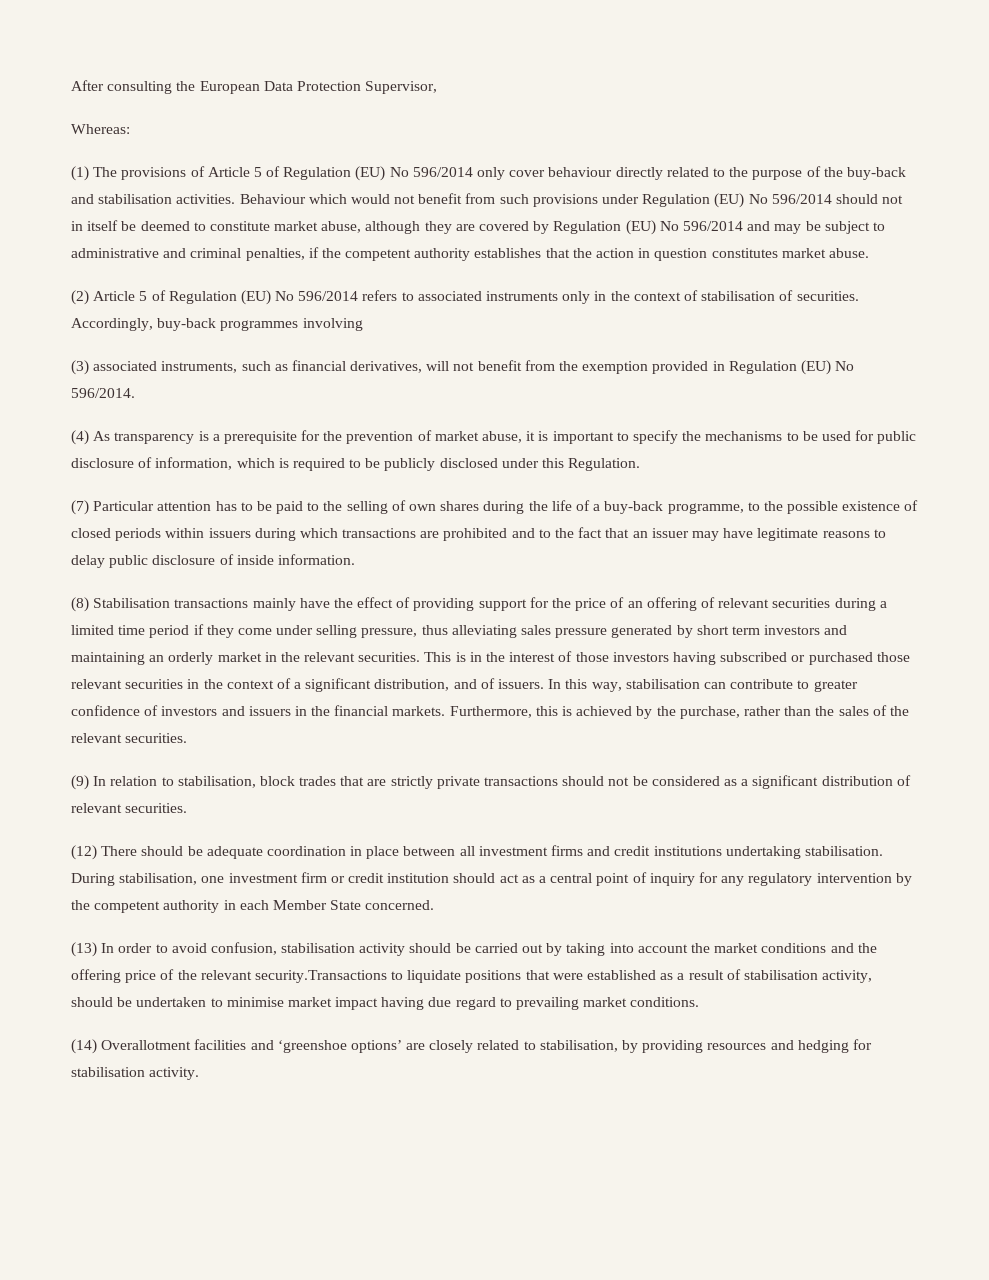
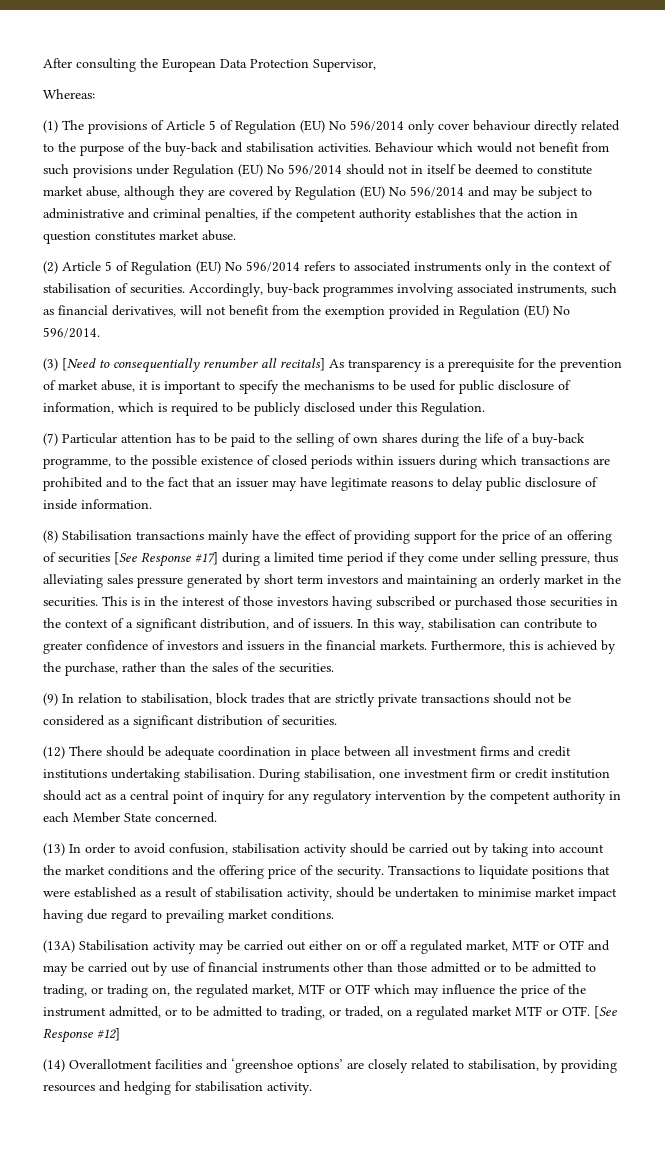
[71,360,89,375] // (3) -> (453, 290) none
[71,430,89,445] (4) -> [43,358,325,373] (3) [Need to consequentially renumber all recitals]
[718,598,831,608] relevant securities -> [58,552,218,567] securities [See Response #17]
[304,652,356,662] relevant -> (621, 579) none
[71,679,122,689] relevant -> (546, 601) none
[71,733,122,743] relevant -> (275, 667) none
[71,803,122,813] relevant -> (280, 720) none
[200,970,387,983] relevant security.Transactions -> [337,865,460,879] security. Transactions
(700, 1002) none -> [43,940,610,954] [43,962,596,976] [43,984,586,998] [43,1006,617,1020] [43,1028,120,1043] // (13A) Stabilisation activity may be carried out either on or off a regulated market, MTF or OTF and may be carried out by use of financial instruments other than those admitted or to be admitted to trading, or trading on, the regulated market, MTF or OTF which may influence the price of the instrument admitted, or to be admitted to trading, or traded, on a regulated market MTF or OTF. [See Response #12]

